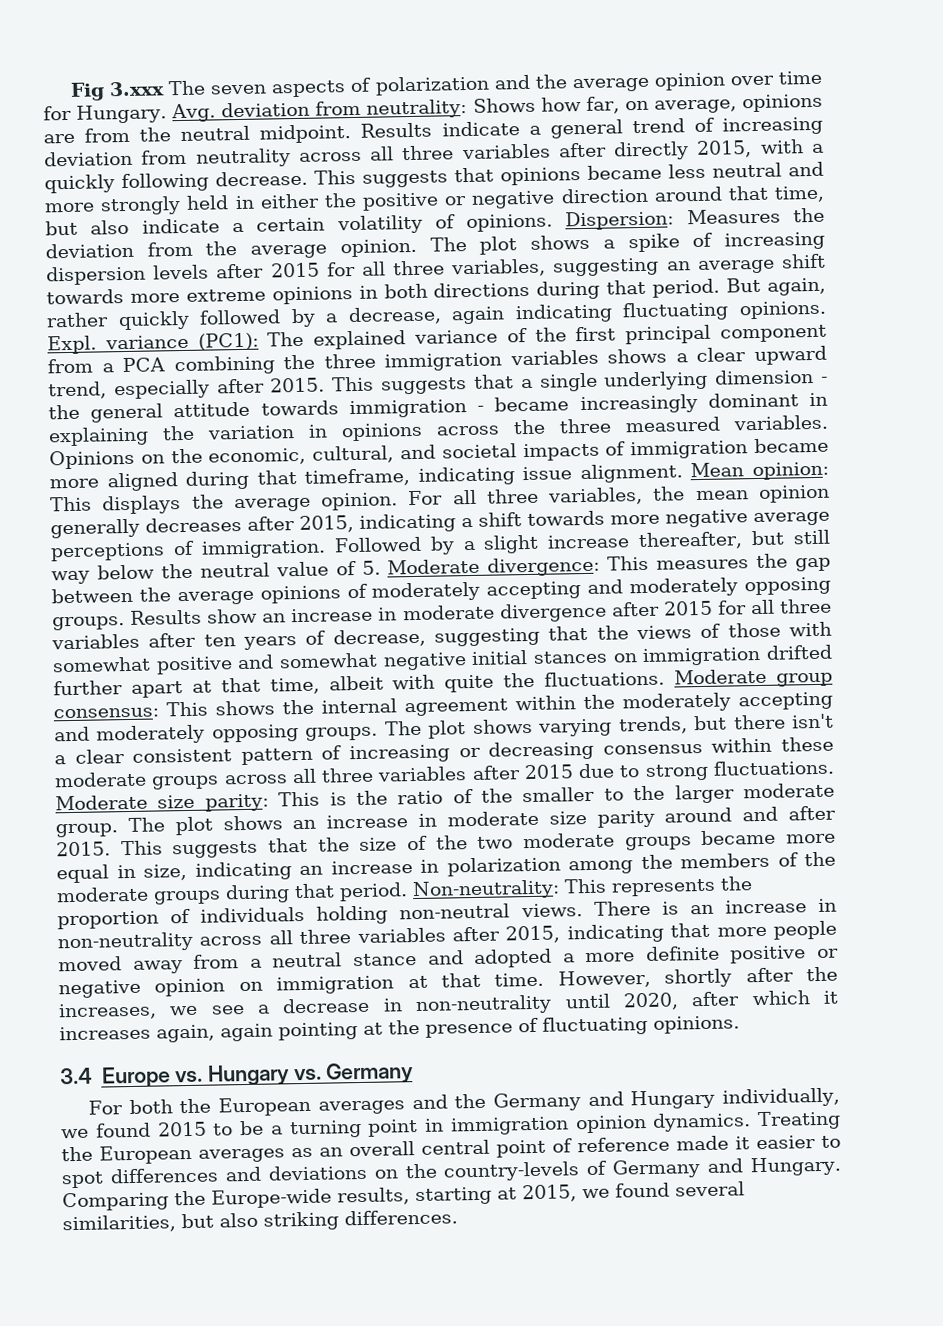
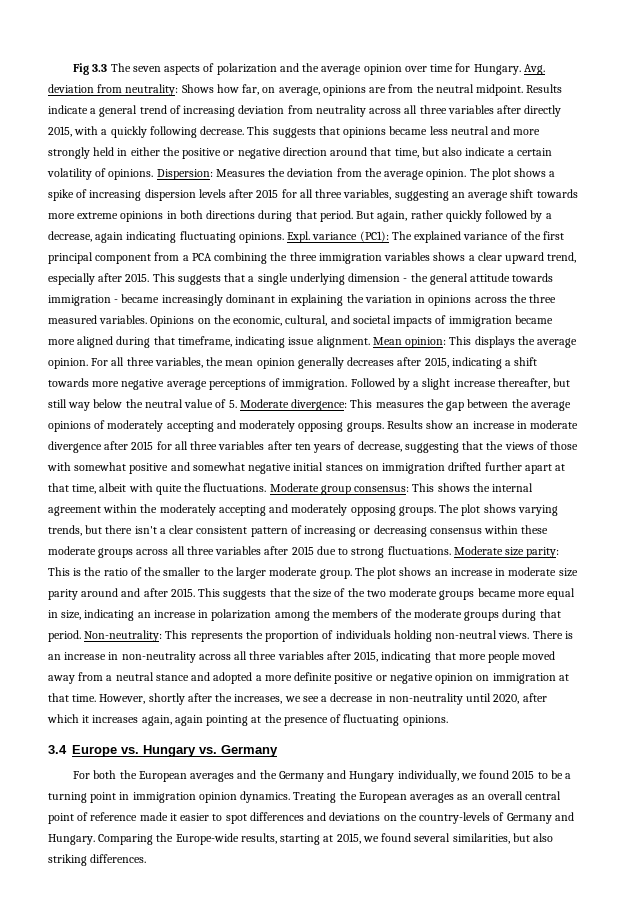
[109,81,166,97] 3.xxx -> [92,64,108,72] 3.3

